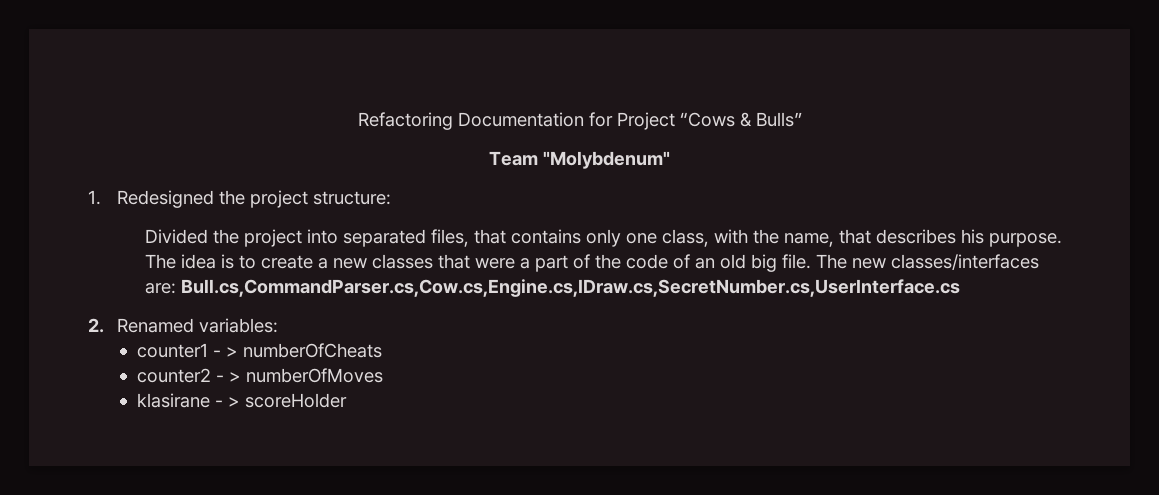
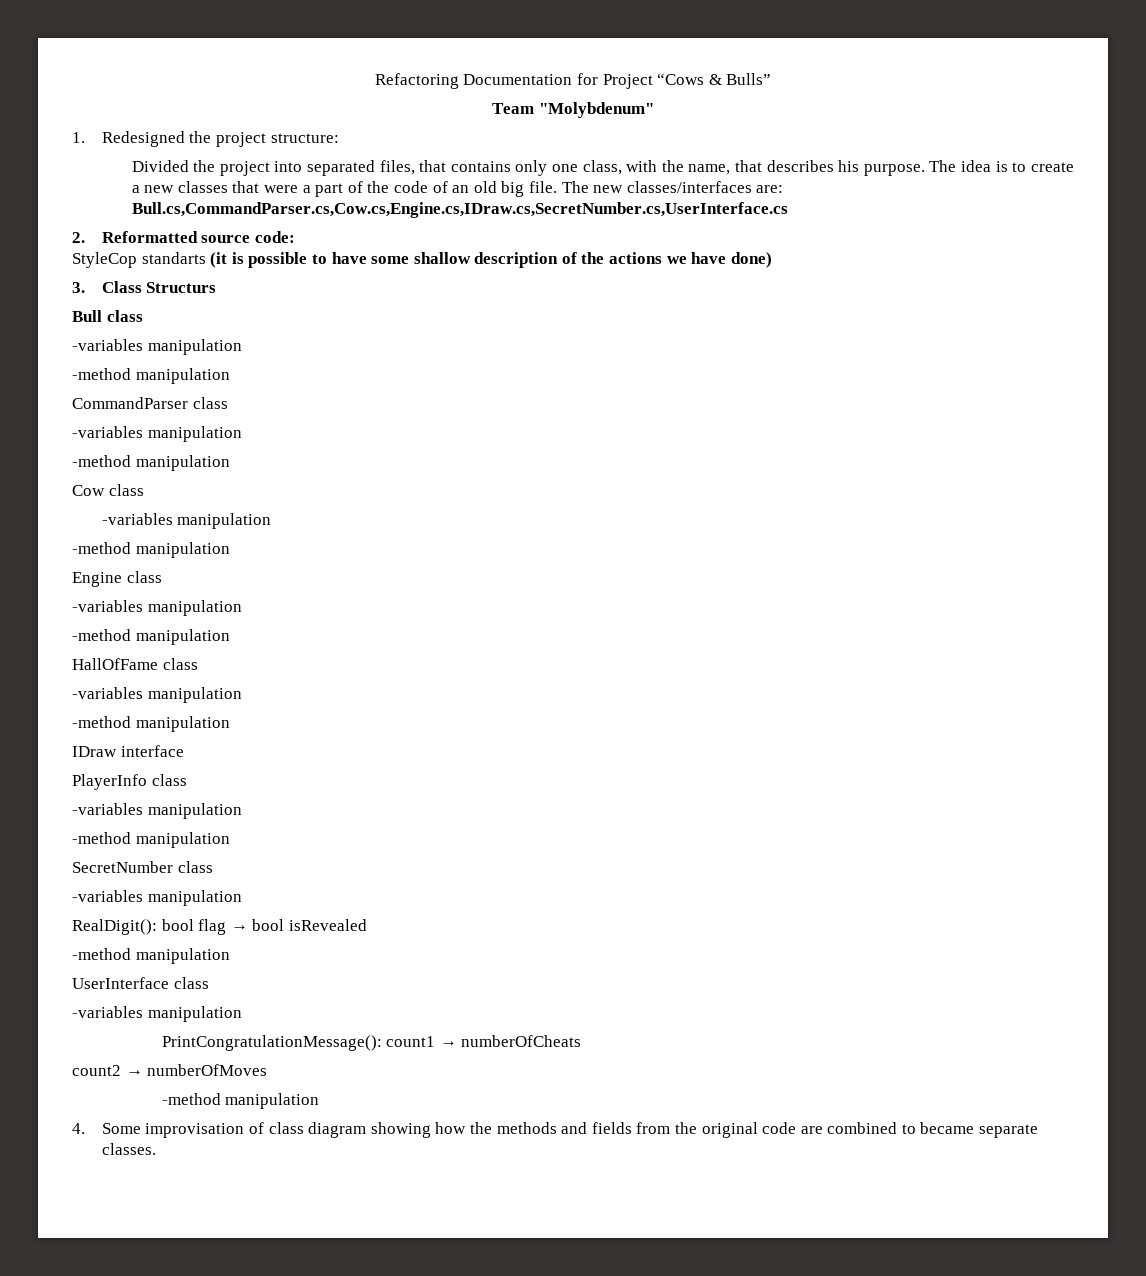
[116,318,278,333] [136,343,382,358] [136,368,383,383] [136,393,347,408] Renamed variables: // counter1 - > numberOfCheats // counter2 - > numberOfMoves // klasirane - > scoreHolder -> [101,231,296,243] [72,252,772,268] [72,281,217,293] [72,310,143,322] [72,339,242,355] [72,368,230,384] [72,397,228,409] [72,426,242,442] [72,455,230,471] [72,484,144,496] [101,513,272,529] [72,542,230,558] [72,571,162,587] [72,600,242,616] [72,629,230,645] [72,658,198,670] [72,687,242,703] [72,716,230,732] [72,745,184,757] [72,774,187,790] [72,803,242,819] [72,832,230,848] [72,861,213,873] [72,890,242,906] [72,919,367,935] [72,948,230,964] [72,977,209,989] [72,1006,242,1022] [161,1035,582,1051] [72,1064,268,1076] [161,1093,320,1109] [72,1122,1039,1138] [101,1143,156,1155] Reformatted source code: // StyleCop standarts (it is possible to have some shallow description of the actions we have done) // 3. Class Structurs // Bull class // -variables manipulation // -method manipulation // CommandParser class // -variables manipulation // -method manipulation // Cow class // -variables manipulation // -method manipulation // Engine class // -variables manipulation // -method manipulation // HallOfFame class // -variables manipulation // -method manipulation // IDraw interface // PlayerInfo class // -variables manipulation // -method manipulation // SecretNumber class // -variables manipulation // RealDigit(): bool flag → bool isRevealed // -method manipulation // UserInterface class // -variables manipulation // PrintCongratulationMessage(): count1 → numberOfCheats // count2 → numberOfMoves // -method manipulation // 4. Some improvisation of class diagram showing how the methods and fields from the original code are combined to became separate classes.

